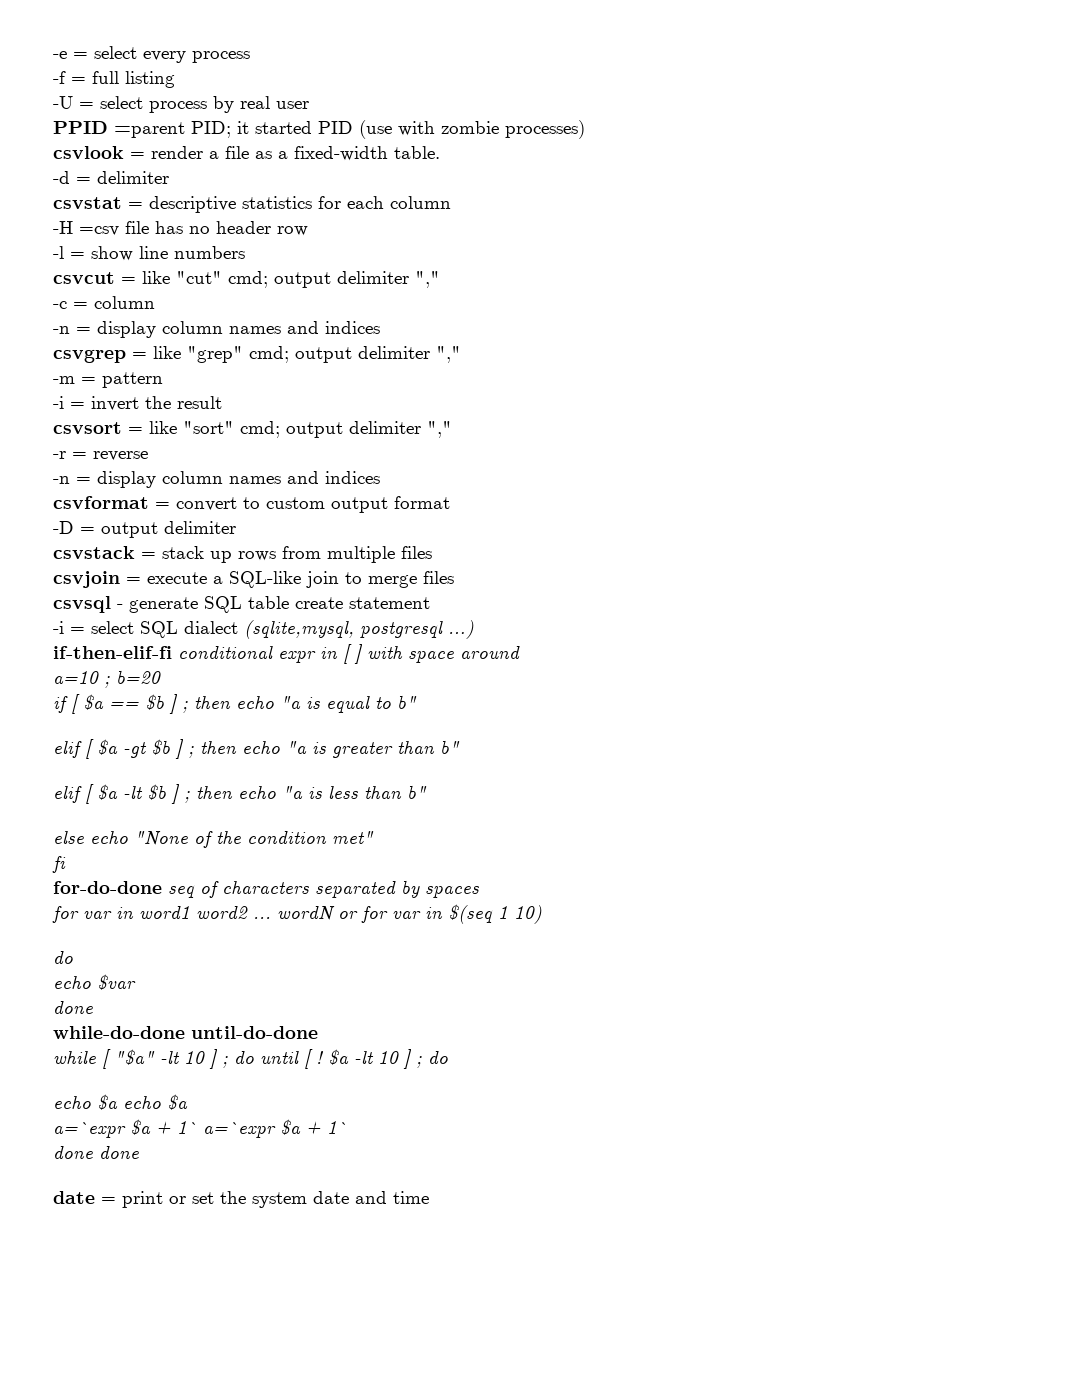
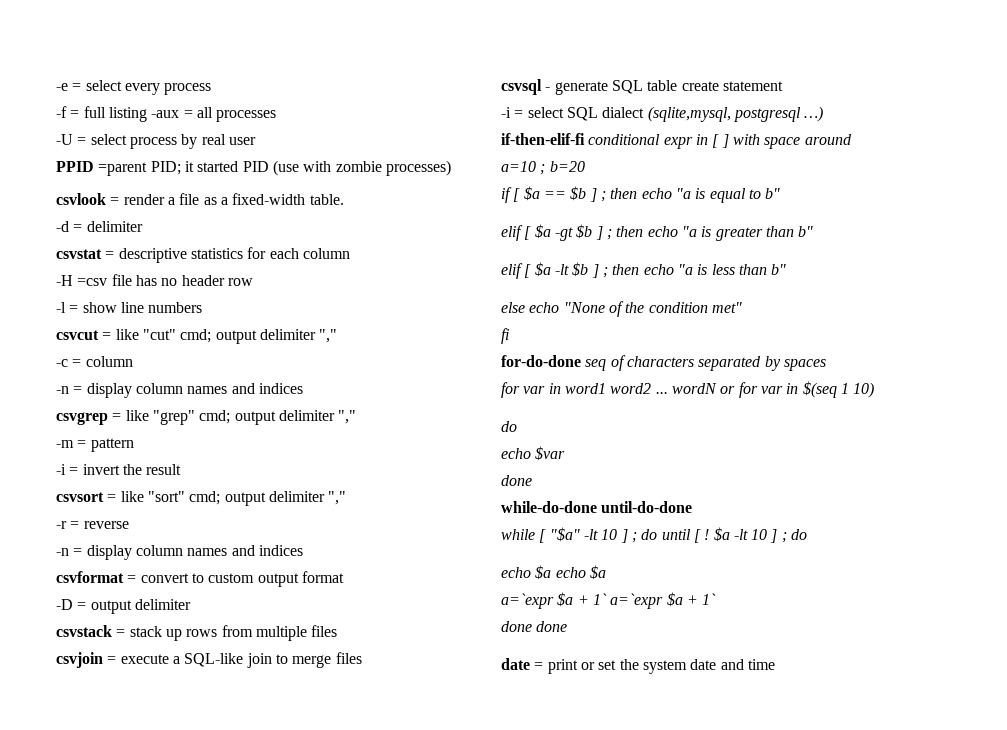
(175, 79) none -> [151,107,277,122] -aux = all processes

